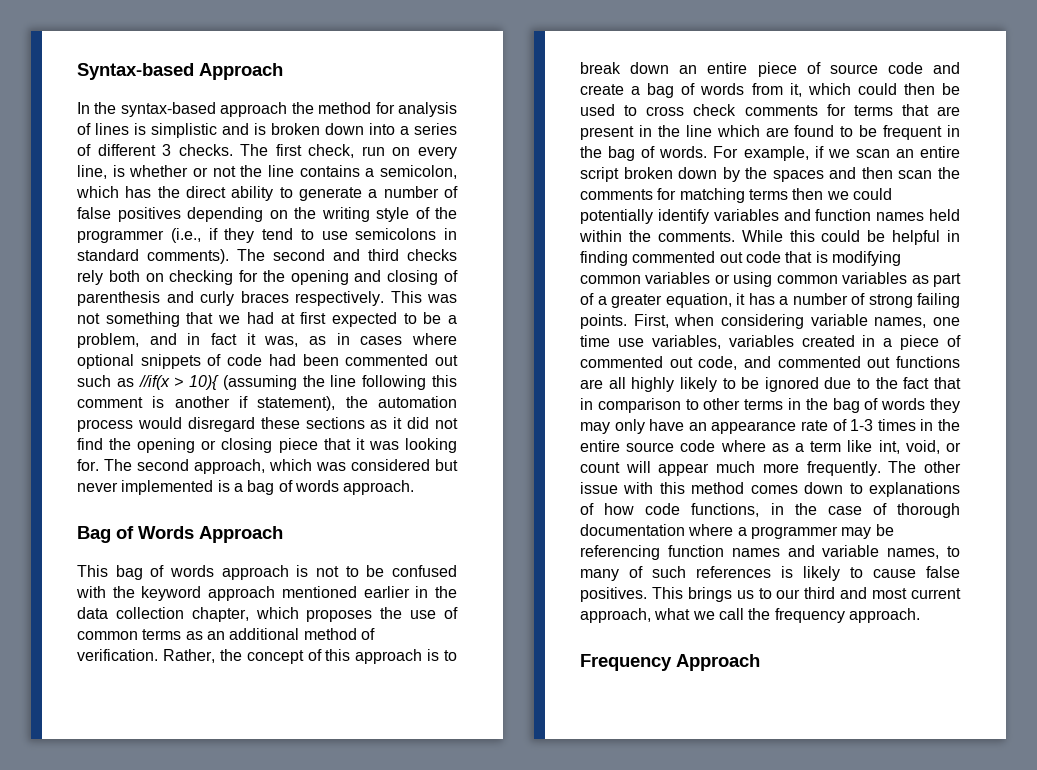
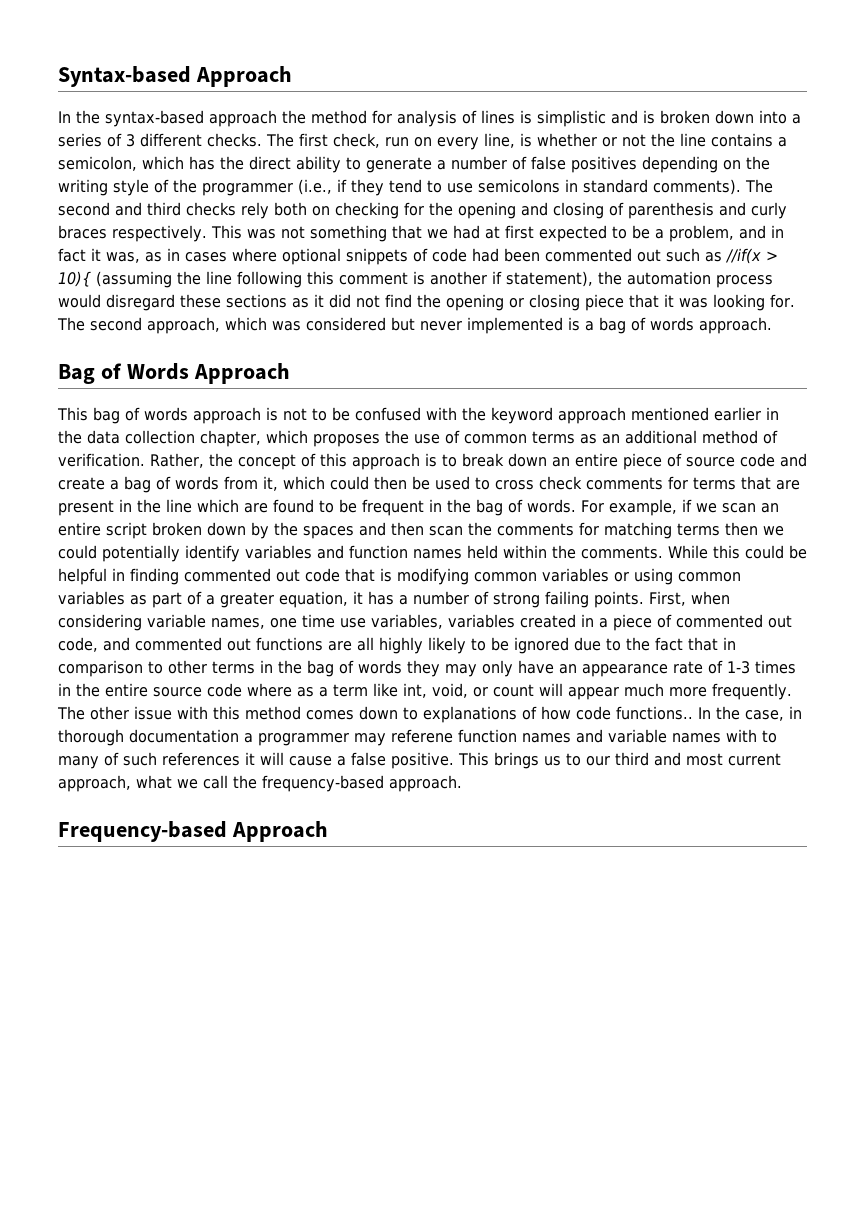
[97,144,172,156] different 3 -> [126,133,202,147] 3 different
[691,503,887,517] functions, in the case of -> [616,706,802,721] functions.. In the case, in
[688,524,734,536] where -> (239, 736) none
[875,524,894,536] [580,545,660,560] be referencing -> [391,729,453,743] referene
[887,548,940,559] names, -> [672,729,757,743] names with
[781,566,960,581] [580,587,647,602] is likely to cause false positives. -> [245,752,454,769] it will cause a false positive.
[774,608,920,623] [580,654,672,671] frequency approach. // Frequency -> [262,775,462,792] [58,821,227,842] frequency-based approach. // Frequency-based

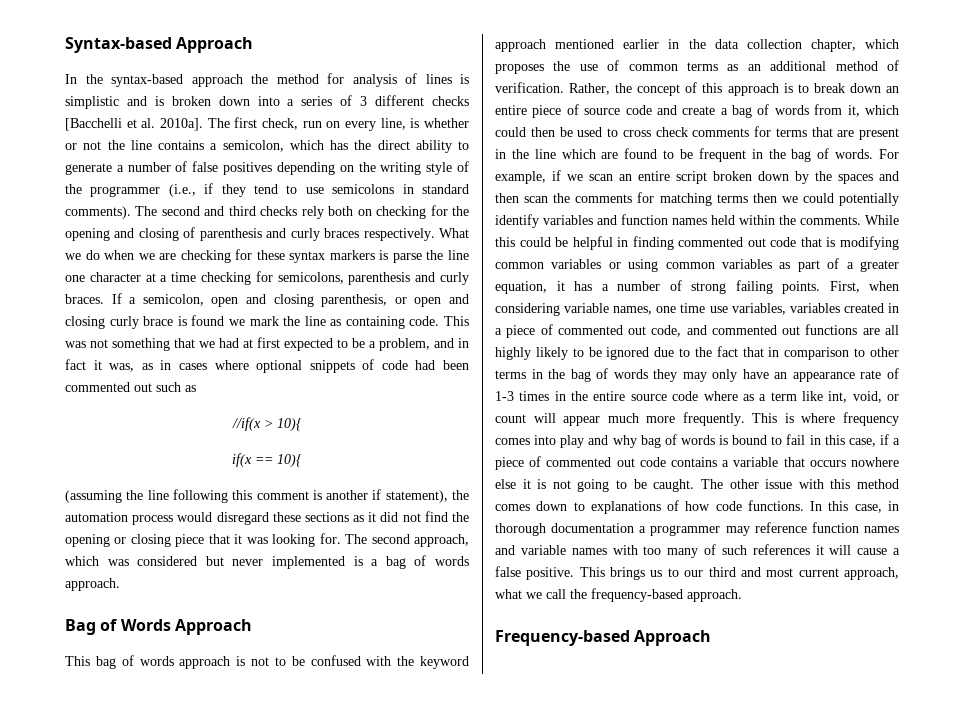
[207,133,262,147] checks. -> [432,96,470,106] [65,118,203,131] checks [Bacchelli et al. 2010a].
(207, 233) none -> [439,228,470,238] [65,249,470,263] [65,271,470,285] [65,293,470,307] [65,315,440,329] What we do when we are checking for these syntax markers is parse the line one character at a time checking for semicolons, parenthesis and curly braces. If a semicolon, open and closing parenthesis, or open and closing curly brace is found we mark the line as containing code.
(722, 257) none -> (196, 388) //
(91, 279) none -> [232,453,302,467] // if(x == 10){ //
(792, 691) none -> [752,412,899,426] [495,434,900,448] [495,456,899,470] [495,479,695,492] This is where frequency comes into play and why bag of words is bound to fail in this case, if a piece of commented out code contains a variable that occurs nowhere else it is not going to be caught.
[616,706,740,720] functions.. In the -> [747,500,849,511] functions. In this
[391,729,453,743] referene -> [754,522,807,533] reference
[762,730,777,743] to -> [643,546,662,555] too

